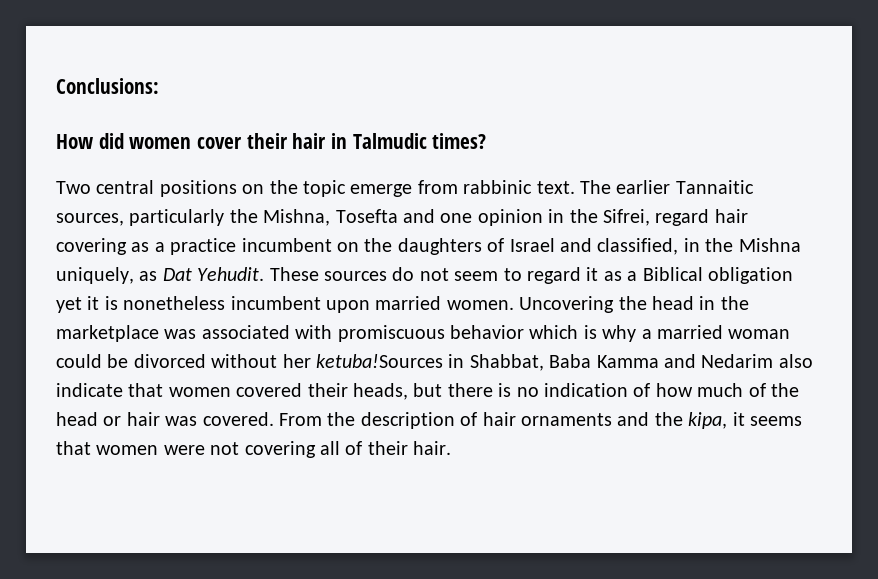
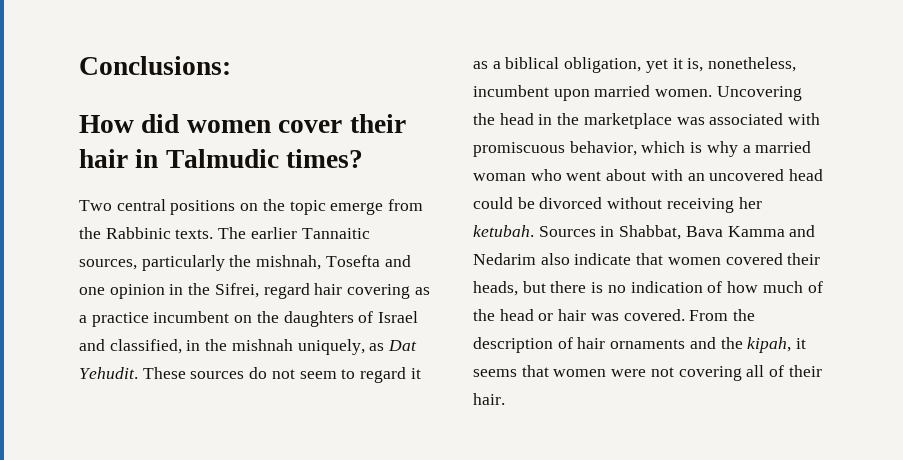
[463,180,575,194] rabbinic text. -> [79,227,214,239] the Rabbinic texts.
[263,209,331,226] Mishna, -> [256,255,322,270] mishnah,
[738,238,801,252] Mishna -> [231,339,293,351] mishnah
[642,267,793,284] [56,296,226,313] Biblical obligation yet it is nonetheless -> [505,57,797,73] biblical obligation, yet it is, nonetheless,
[450,325,524,339] behavior -> [569,141,637,156] behavior,
[56,354,443,368] could be divorced without her ketuba!Sources -> [530,169,824,181] [473,197,762,213] [473,225,596,237] who went about with an uncovered head could be divorced without receiving her ketubah. Sources
[549,354,592,368] Baba -> [685,226,723,237] Bava
[688,412,728,429] kipa, -> [747,337,792,353] kipah,

